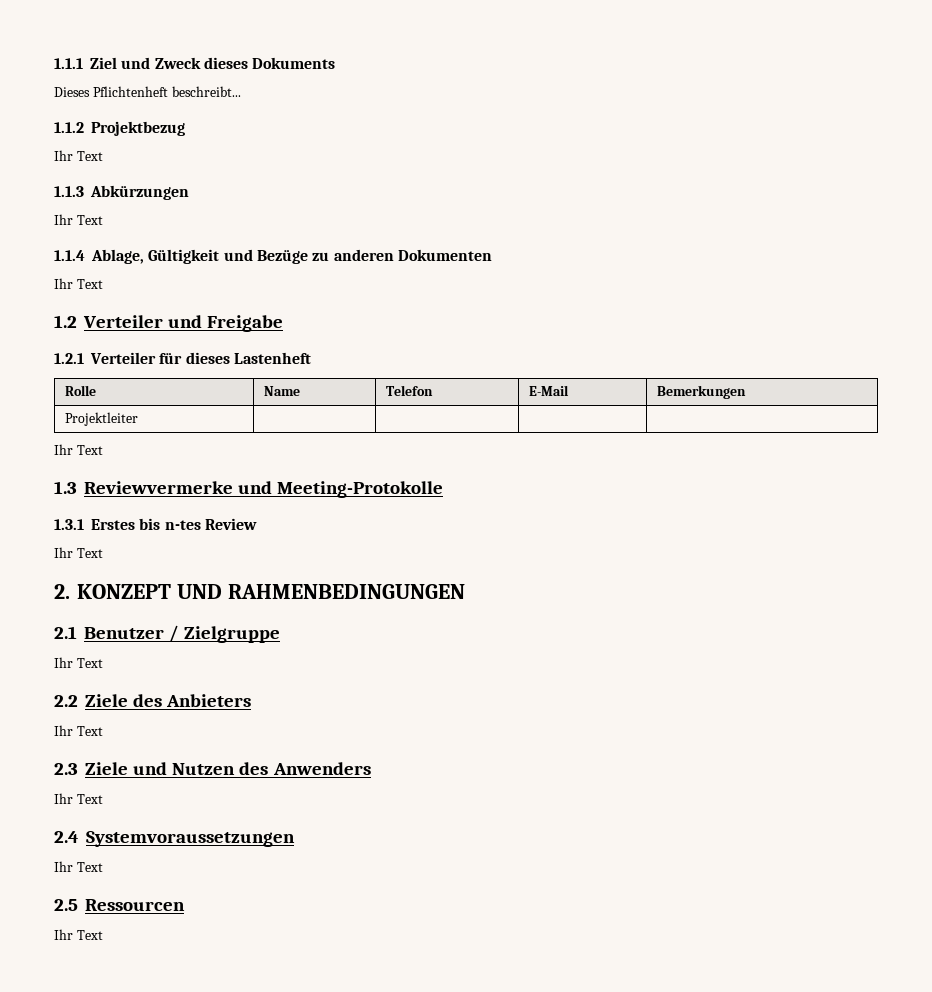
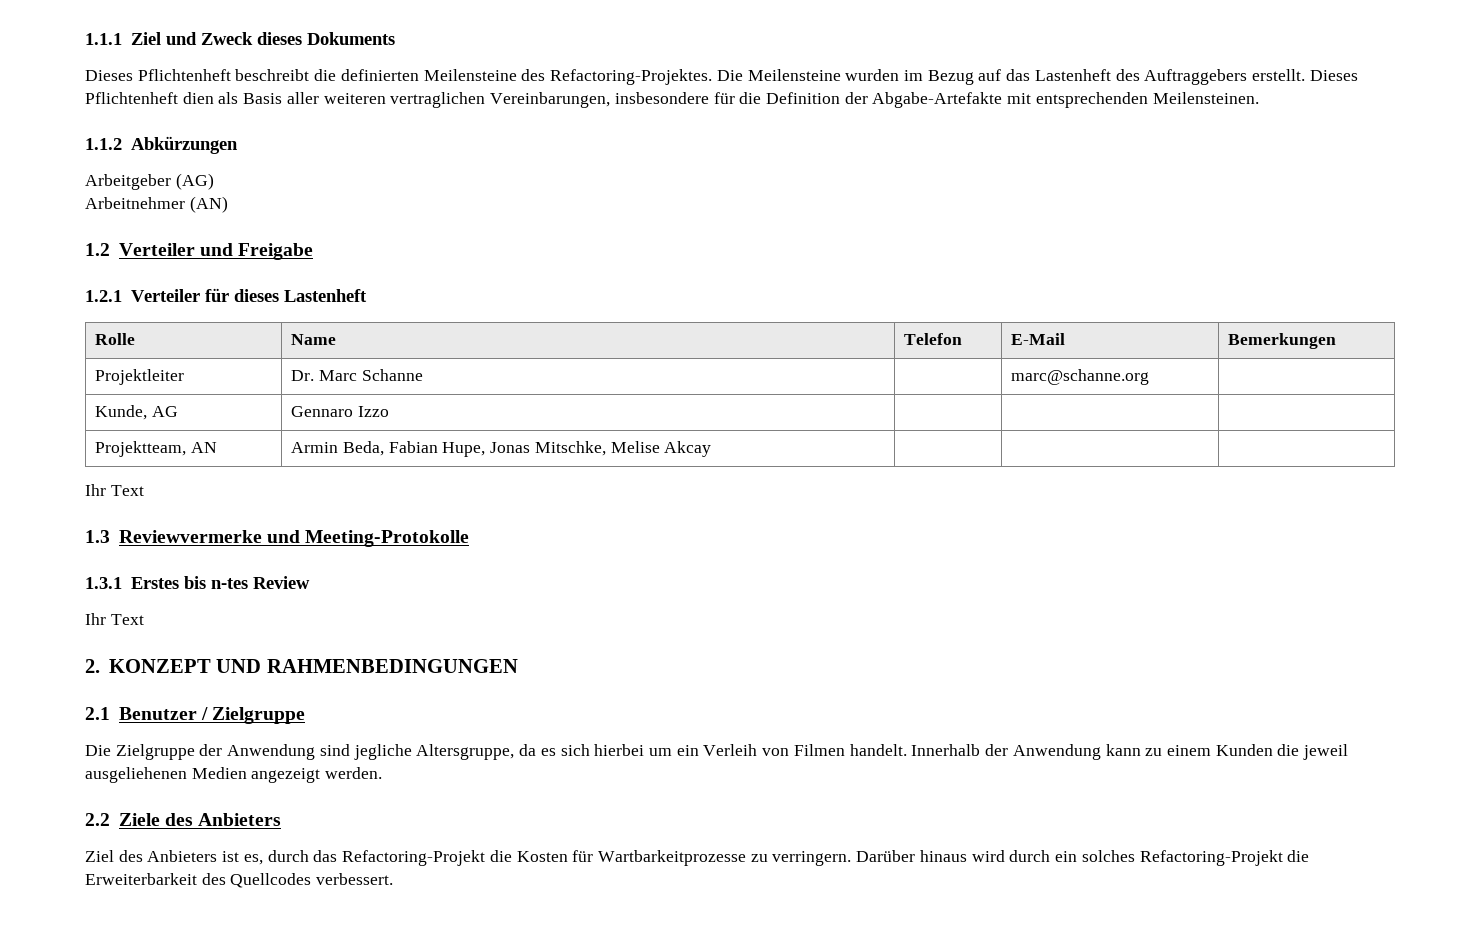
[171,86,241,97] [54,121,185,136] [54,150,103,161] [54,185,189,200] [54,214,103,225] [54,249,492,264] [54,278,103,289] beschreibt... // 1.1.2 Projektbezug // Ihr Text // 1.1.3 Abkürzungen // Ihr Text // 1.1.4 Ablage, Gültigkeit und Bezüge zu anderen Dokumenten // Ihr Text -> [235,69,1358,85] [85,92,1259,108] [85,136,238,154] [85,173,214,190] [85,196,228,213] beschreibt die definierten Meilensteine des Refactoring-Projektes. Die Meilensteine wurden im Bezug auf das Lastenheft des Auftraggebers erstellt. Dieses Pflichtenheft dien als Basis aller weiteren vertraglichen Vereinbarungen, insbesondere für die Definition der Abgabe-Artefakte mit entsprechenden Meilensteinen. // 1.1.2 Abkürzungen // Arbeitgeber (AG) // Arbeitnehmer (AN)
(139, 419) none -> [291,369,423,381] [1011,369,1150,385] [95,405,178,420] [291,406,389,417] [95,441,217,457] [291,441,712,457] Dr. Marc Schanne | | marc@schanne.org | // Kunde, AG | Gennaro Izzo | | | // Projektteam, AN | Armin Beda, Fabian Hupe, Jonas Mitschke, Melise Akcay
[54,657,103,668] [54,694,252,707] [54,725,103,736] [54,762,371,775] [54,793,103,804] [54,831,295,847] [54,861,103,872] [54,899,185,911] [54,929,103,940] Ihr Text // 2.2 Ziele des Anbieters // Ihr Text // 2.3 Ziele und Nutzen des Anwenders // Ihr Text // 2.4 Systemvoraussetzungen // Ihr Text // 2.5 Ressourcen // Ihr Text -> [85,744,1349,760] [85,767,383,783] [85,813,282,826] [85,850,1310,866] [85,873,394,888] Die Zielgruppe der Anwendung sind jegliche Altersgruppe, da es sich hierbei um ein Verleih von Filmen handelt. Innerhalb der Anwendung kann zu einem Kunden die jeweil ausgeliehenen Medien angezeigt werden. // 2.2 Ziele des Anbieters // Ziel des Anbieters ist es, durch das Refactoring-Projekt die Kosten für Wartbarkeitprozesse zu verringern. Darüber hinaus wird durch ein solches Refactoring-Projekt die Erweiterbarkeit des Quellcodes verbessert.

